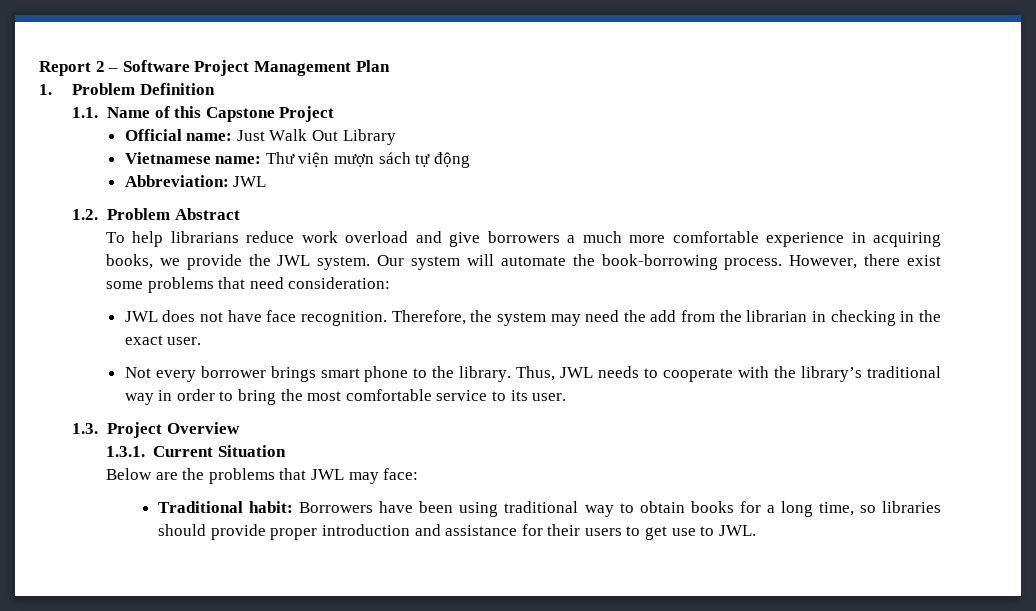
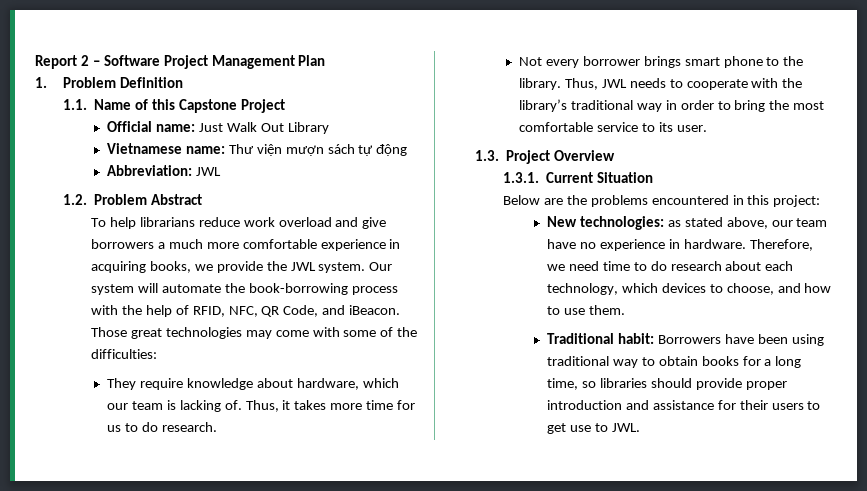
[724,254,941,270] [105,277,391,293] [124,310,941,326] [124,335,202,345] process. However, there exist some problems that need consideration: // JWL does not have face recognition. Therefore, the system may need the add from the librarian in checking in the exact user. -> [351,286,398,295] [90,305,401,317] [90,327,418,339] [90,349,157,359] [106,378,399,390] [106,400,416,412] [106,422,217,432] process with the help of RFID, NFC, QR Code, and iBeacon. Those great technologies may come with some of the difficulties: // They require knowledge about hardware, which our team is lacking of. Thus, it takes more time for us to do research.
[279,468,419,484] that JWL may face: -> [651,195,821,207] [546,216,828,230] [546,239,813,251] [546,261,794,271] [546,283,832,295] [546,305,625,315] encountered in this project: // New technologies: as stated above, our team have no experience in hardware. Therefore, we need time to do research about each technology, which devices to choose, and how to use them.

